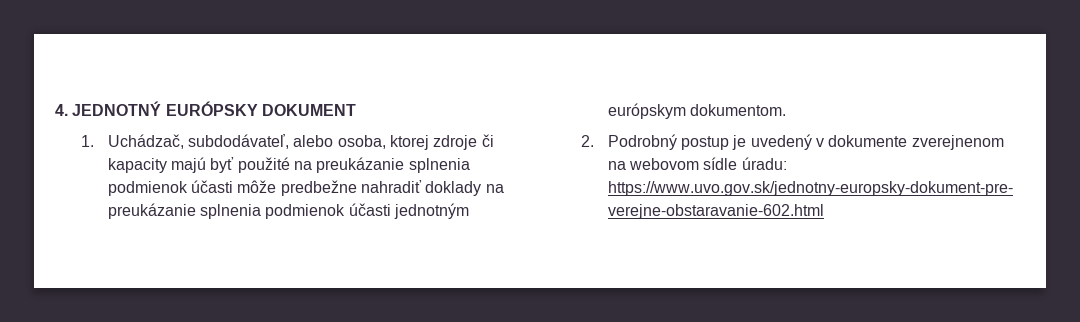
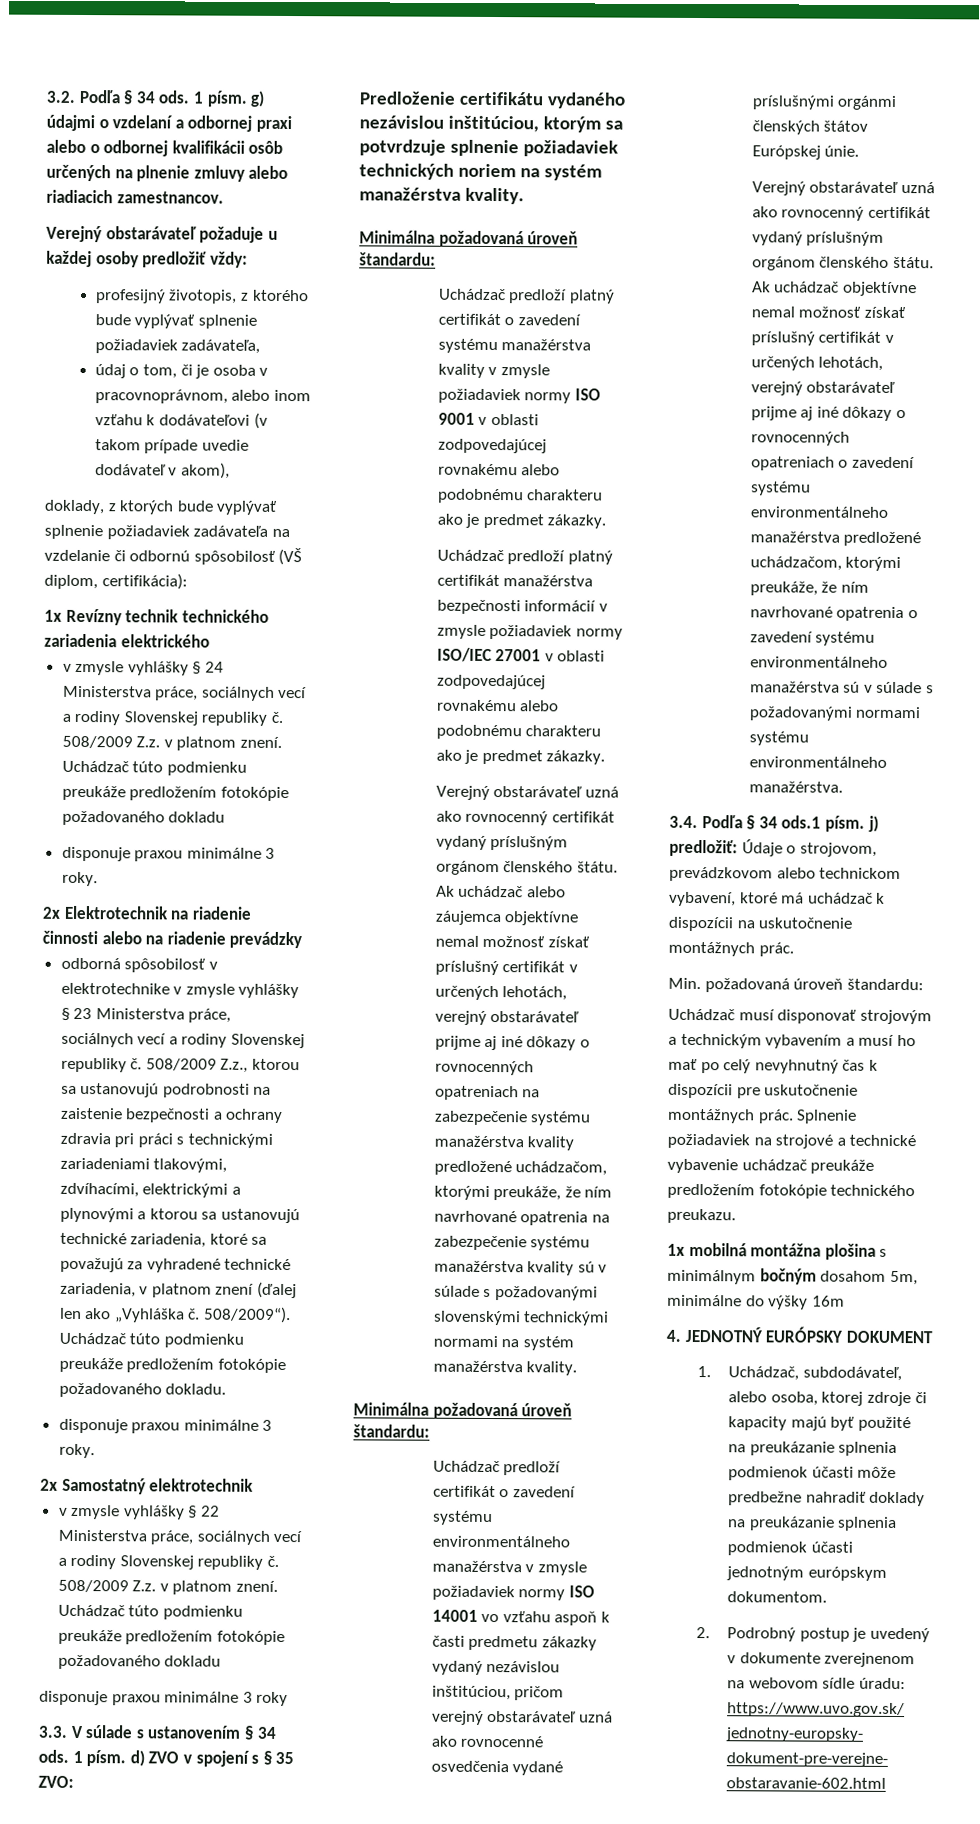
(55, 110) none -> [46,89,266,107] [46,114,292,133] [46,139,284,157] [46,164,289,182] [46,189,224,204] [46,225,278,243] [46,250,248,268] [94,289,309,304] [94,314,257,329] [94,339,261,354] [94,364,269,379] [94,389,311,404] [94,412,268,429] [94,439,249,454] [94,462,230,479] [44,499,278,515] [44,524,290,540] [44,547,303,566] [44,573,188,590] [44,608,269,626] [44,633,210,648] [62,660,225,676] [62,685,308,701] [61,710,284,726] [61,735,283,751] [61,760,247,776] [61,785,289,802] [61,810,226,826] [61,846,276,862] [61,871,98,887] [42,905,252,920] [42,930,303,949] [60,957,218,973] [60,982,300,999] [60,1007,232,1023] [60,1032,306,1049] [60,1057,301,1073] [60,1082,272,1098] [59,1107,284,1123] [59,1132,274,1148] [59,1157,228,1173] [59,1182,241,1198] [59,1207,301,1224] [59,1232,268,1248] [59,1257,292,1273] [59,1281,298,1299] [59,1306,292,1324] [58,1332,244,1348] [58,1357,286,1374] [58,1382,227,1398] [58,1418,273,1434] [58,1443,95,1459] [40,1477,255,1495] [58,1504,221,1520] [57,1529,303,1545] [57,1554,280,1570] [57,1579,279,1595] [57,1604,243,1620] [57,1629,285,1646] [57,1654,222,1670] [39,1690,289,1707] [38,1725,277,1740] [38,1749,295,1767] [38,1775,74,1788] [359,91,626,109] [359,115,623,133] [359,139,618,157] [359,163,602,181] [359,187,524,205] [359,230,579,248] [359,252,436,266] [437,288,615,304] [437,313,581,326] [437,338,592,354] [437,363,550,379] [437,388,601,404] [437,412,539,426] [437,438,547,454] [437,463,561,476] [436,488,604,504] [436,513,607,529] [436,549,613,565] [436,574,594,587] [436,599,608,615] [436,624,623,640] [436,647,606,663] [436,674,546,690] [435,699,560,712] [435,724,602,740] [435,749,606,765] [435,785,619,800] [435,810,615,826] [435,835,569,851] [435,860,618,876] [435,885,566,898] [434,910,580,926] [434,935,589,948] [434,960,578,976] [434,985,568,1001] [434,1010,580,1025] [434,1035,590,1051] [434,1060,534,1076] [434,1085,541,1101] [433,1110,592,1126] [433,1135,575,1151] [433,1160,608,1176] [433,1185,613,1201] [433,1210,610,1226] [433,1235,591,1251] [433,1260,608,1276] [433,1285,598,1301] [432,1310,610,1326] [432,1335,574,1351] [432,1360,578,1376] [353,1402,573,1420] [353,1424,430,1438] [432,1460,562,1476] [432,1485,576,1498] [432,1510,493,1526] [431,1535,570,1548] [431,1560,587,1576] [431,1585,595,1601] [431,1609,610,1626] [431,1635,597,1651] [431,1660,561,1675] [431,1685,565,1701] [431,1710,613,1725] [430,1735,544,1748] [430,1760,564,1776] [751,95,897,110] [751,120,869,135] [751,145,860,160] [751,181,935,196] [751,206,931,221] [751,231,885,246] [751,256,934,271] [751,281,917,297] [750,306,905,319] [750,331,894,346] [750,356,884,371] [750,381,896,396] [750,406,906,421] [750,431,850,446] [750,456,915,471] [750,481,811,496] [749,506,888,518] [749,531,922,547] [749,556,902,572] [749,581,869,596] [749,606,918,622] [749,631,876,646] [749,656,888,668] [749,681,934,694] [748,706,922,721] [748,731,809,746] [748,756,887,768] [748,781,843,793] [669,815,879,832] [669,839,877,857] [669,866,902,882] [669,891,886,907] [668,916,853,932] [668,941,794,957] [668,977,924,993] [668,1008,932,1025] [668,1033,916,1049] [668,1058,878,1074] [668,1083,859,1099] [667,1108,858,1124] [667,1133,917,1149] [667,1158,875,1174] [667,1183,916,1199] [667,1208,736,1224] [667,1242,888,1260] [667,1268,918,1286] [667,1294,845,1310] 3.2. Podľa § 34 ods. 1 písm. g) údajmi o vzdelaní a odbornej praxi alebo o odbornej kvalifikácii osôb určených na plnenie zmluvy alebo riadiacich zamestnancov. // Verejný obstarávateľ požaduje u každej osoby predložiť vždy: // profesijný životopis, z ktorého bude vyplývať splnenie požiadaviek zadávateľa, // údaj o tom, či je osoba v pracovnoprávnom, alebo inom vzťahu k dodávateľovi (v takom prípade uvedie dodávateľ v akom), // doklady, z ktorých bude vyplývať splnenie požiadaviek zadávateľa na vzdelanie či odbornú spôsobilosť (VŠ diplom, certifikácia): // 1x Revízny technik technického zariadenia elektrického // v zmysle vyhlášky § 24 Ministerstva práce, sociálnych vecí a rodiny Slovenskej republiky č. 508/2009 Z.z. v platnom znení. Uchádzač túto podmienku preukáže predložením fotokópie požadovaného dokladu // disponuje praxou minimálne 3 roky. // 2x Elektrotechnik na riadenie činnosti alebo na riadenie prevádzky // odborná spôsobilosť v elektrotechnike v zmysle vyhlášky § 23 Ministerstva práce, sociálnych vecí a rodiny Slovenskej republiky č. 508/2009 Z.z., ktorou sa ustanovujú podrobnosti na zaistenie bezpečnosti a ochrany zdravia pri práci s technickými zariadeniami tlakovými, zdvíhacími, elektrickými a plynovými a ktorou sa ustanovujú technické zariadenia, ktoré sa považujú za vyhradené technické zariadenia, v platnom znení (ďalej len ako „Vyhláška č. 508/2009“). Uchádzač túto podmienku preukáže predložením fotokópie požadovaného dokladu. // disponuje praxou minimálne 3 roky. // 2x Samostatný elektrotechnik // v zmysle vyhlášky § 22 Ministerstva práce, sociálnych vecí a rodiny Slovenskej republiky č. 508/2009 Z.z. v platnom znení. Uchádzač túto podmienku preukáže predložením fotokópie požadovaného dokladu // disponuje praxou minimálne 3 roky // 3.3. V súlade s ustanovením § 34 ods. 1 písm. d) ZVO v spojení s § 35 ZVO: // Predloženie certifikátu vydaného nezávislou inštitúciou, ktorým sa potvrdzuje splnenie požiadaviek technických noriem na systém manažérstva kvality. // Minimálna požadovaná úroveň štandardu: // Uchádzač predloží platný certifikát o zavedení systému manažérstva kvality v zmysle požiadaviek normy ISO 9001 v oblasti zodpovedajúcej rovnakému alebo podobnému charakteru ako je predmet zákazky. // Uchádzač predloží platný certifikát manažérstva bezpečnosti informácií v zmysle požiadaviek normy ISO/IEC 27001 v oblasti zodpovedajúcej rovnakému alebo podobnému charakteru ako je predmet zákazky. // Verejný obstarávateľ uzná ako rovnocenný certifikát vydaný príslušným orgánom členského štátu. Ak uchádzač alebo záujemca objektívne nemal možnosť získať príslušný certifikát v určených lehotách, verejný obstarávateľ prijme aj iné dôkazy o rovnocenných opatreniach na zabezpečenie systému manažérstva kvality predložené uchádzačom, ktorými preukáže, že ním navrhované opatrenia na zabezpečenie systému manažérstva kvality sú v súlade s požadovanými slovenskými technickými normami na systém manažérstva kvality. // Minimálna požadovaná úroveň štandardu: // Uchádzač predloží certifikát o zavedení systému environmentálneho manažérstva v zmysle požiadaviek normy ISO 14001 vo vzťahu aspoň k časti predmetu zákazky vydaný nezávislou inštitúciou, pričom verejný obstarávateľ uzná ako rovnocenné osvedčenia vydané príslušnými orgánmi členských štátov Európskej únie. // Verejný obstarávateľ uzná ako rovnocenný certifikát vydaný príslušným orgánom členského štátu. Ak uchádzač objektívne nemal možnosť získať príslušný certifikát v určených lehotách, verejný obstarávateľ prijme aj iné dôkazy o rovnocenných opatreniach o zavedení systému environmentálneho manažérstva predložené uchádzačom, ktorými preukáže, že ním navrhované opatrenia o zavedení systému environmentálneho manažérstva sú v súlade s požadovanými normami systému environmentálneho manažérstva. // 3.4. Podľa § 34 ods.1 písm. j) predložiť: Údaje o strojovom, prevádzkovom alebo technickom vybavení, ktoré má uchádzač k dispozícii na uskutočnenie montážnych prác. // Min. požadovaná úroveň štandardu: // Uchádzač musí disponovať strojovým a technickým vybavením a musí ho mať po celý nevyhnutný čas k dispozícii pre uskutočnenie montážnych prác. Splnenie požiadaviek na strojové a technické vybavenie uchádzač preukáže predložením fotokópie technického preukazu. // 1x mobilná montážna plošina s minimálnym bočným dosahom 5m, minimálne do výšky 16m //

